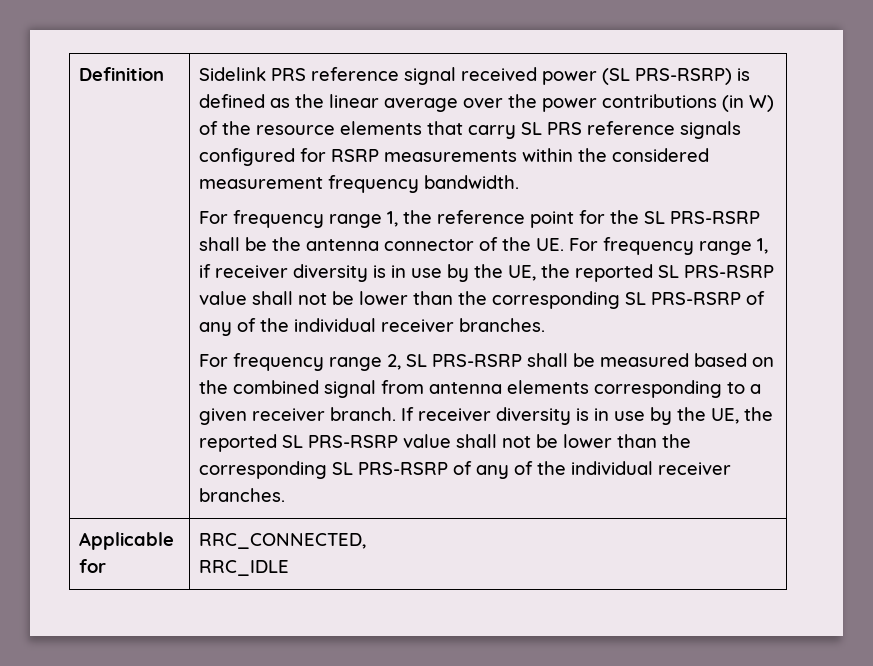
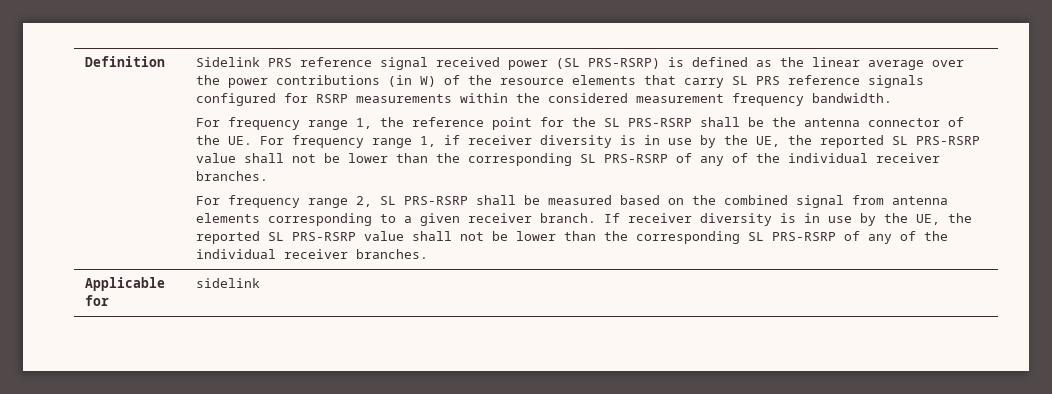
[199,533,367,549] [199,560,290,576] RRC_CONNECTED, // RRC_IDLE -> [196,278,261,288] sidelink

